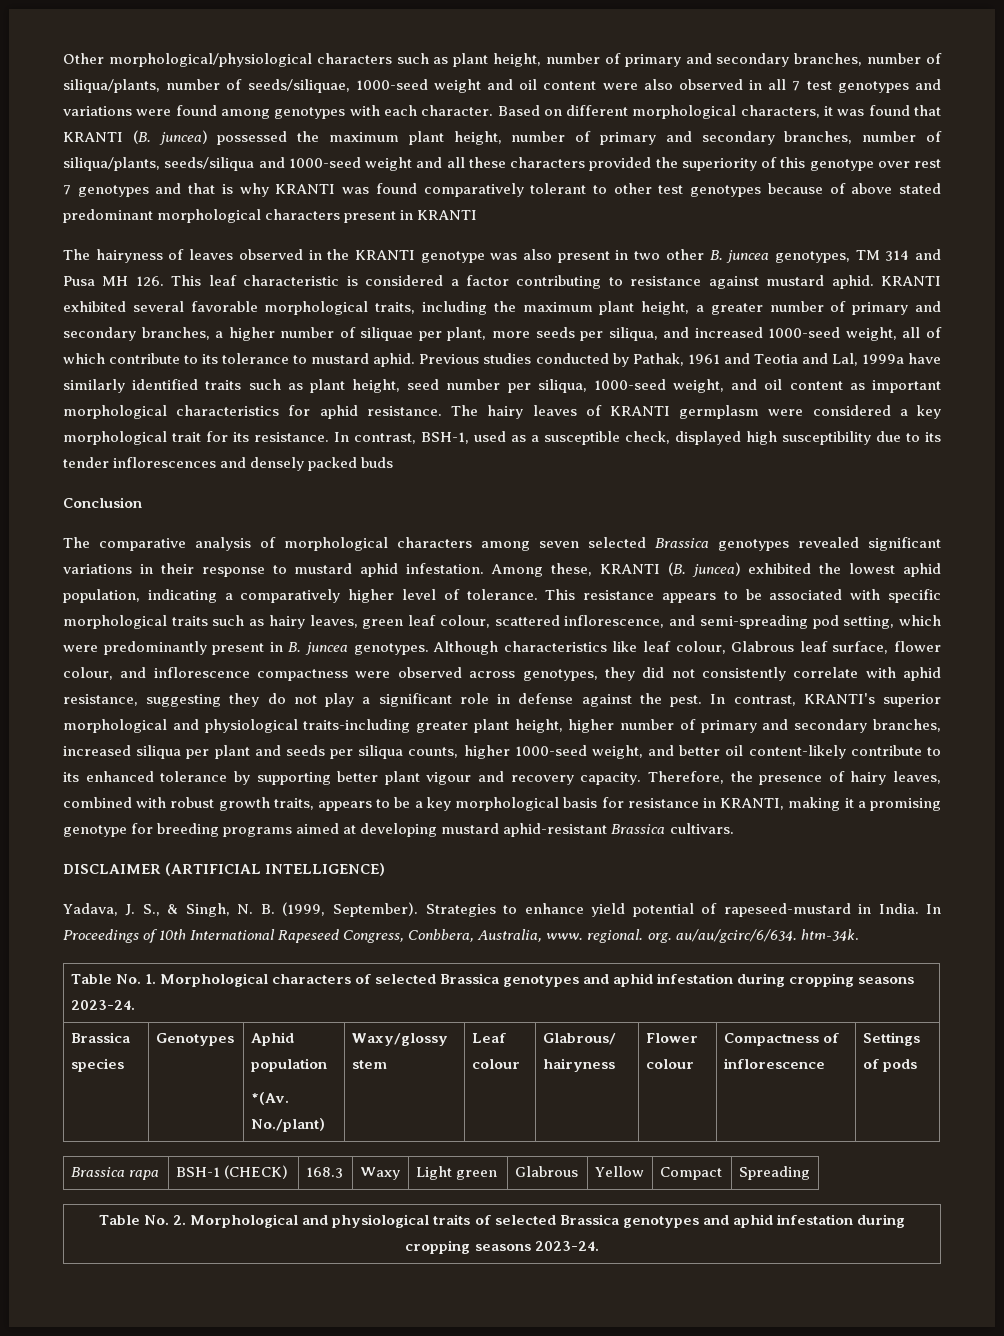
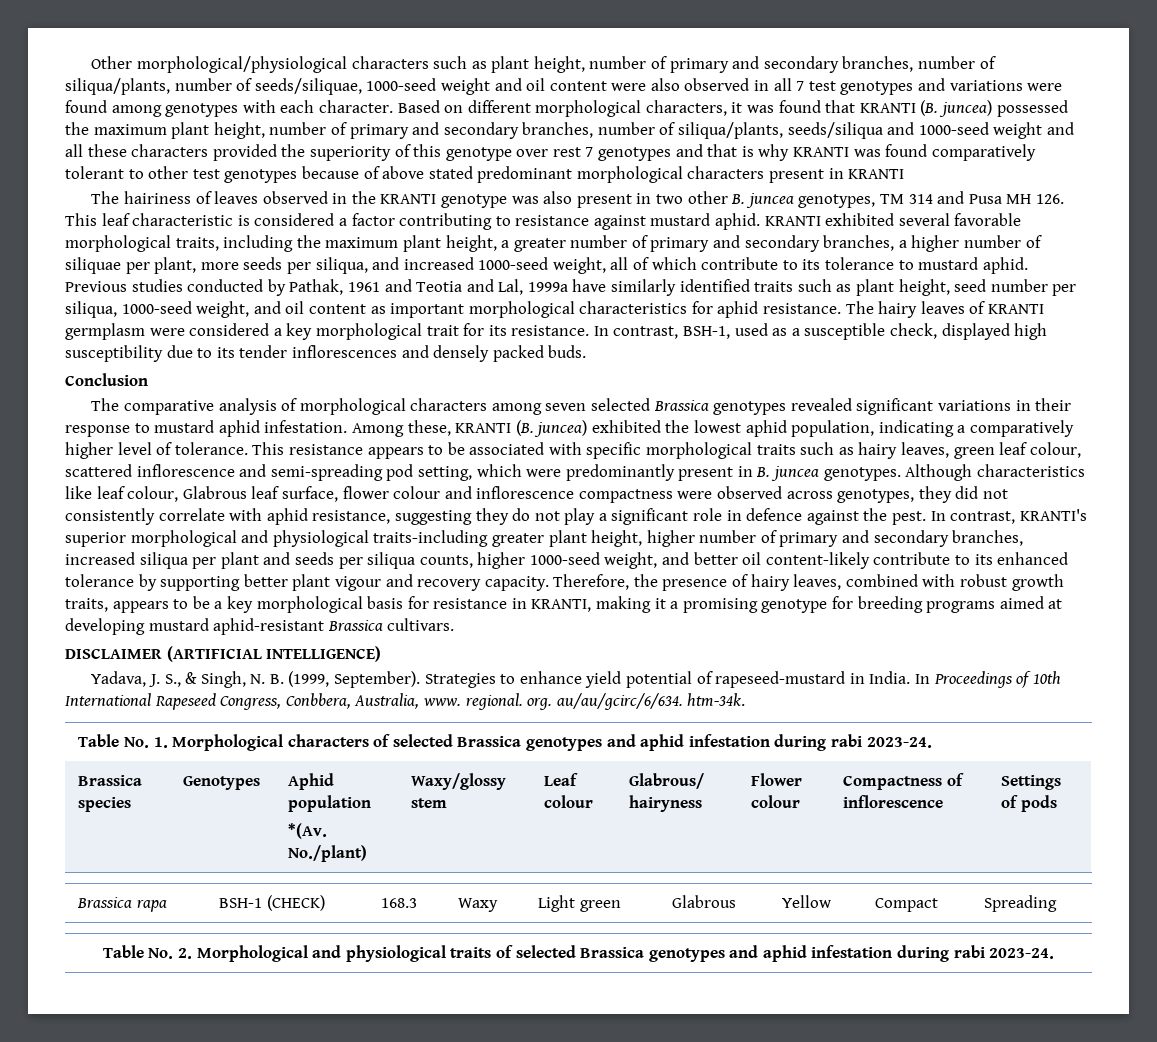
[95,249,163,263] hairyness -> [123,191,191,204] hairiness
[361,457,394,468] buds -> [548,345,587,358] buds.
[564,615,665,628] inflorescence, -> [136,464,235,477] inflorescence
[63,667,113,680] colour, -> [393,486,441,499] colour
[518,693,574,704] defense -> [746,508,803,521] defence
[789,973,915,987] cropping seasons -> [831,734,863,747] rabi
[405,1240,531,1254] cropping seasons -> [953,945,985,958] rabi

